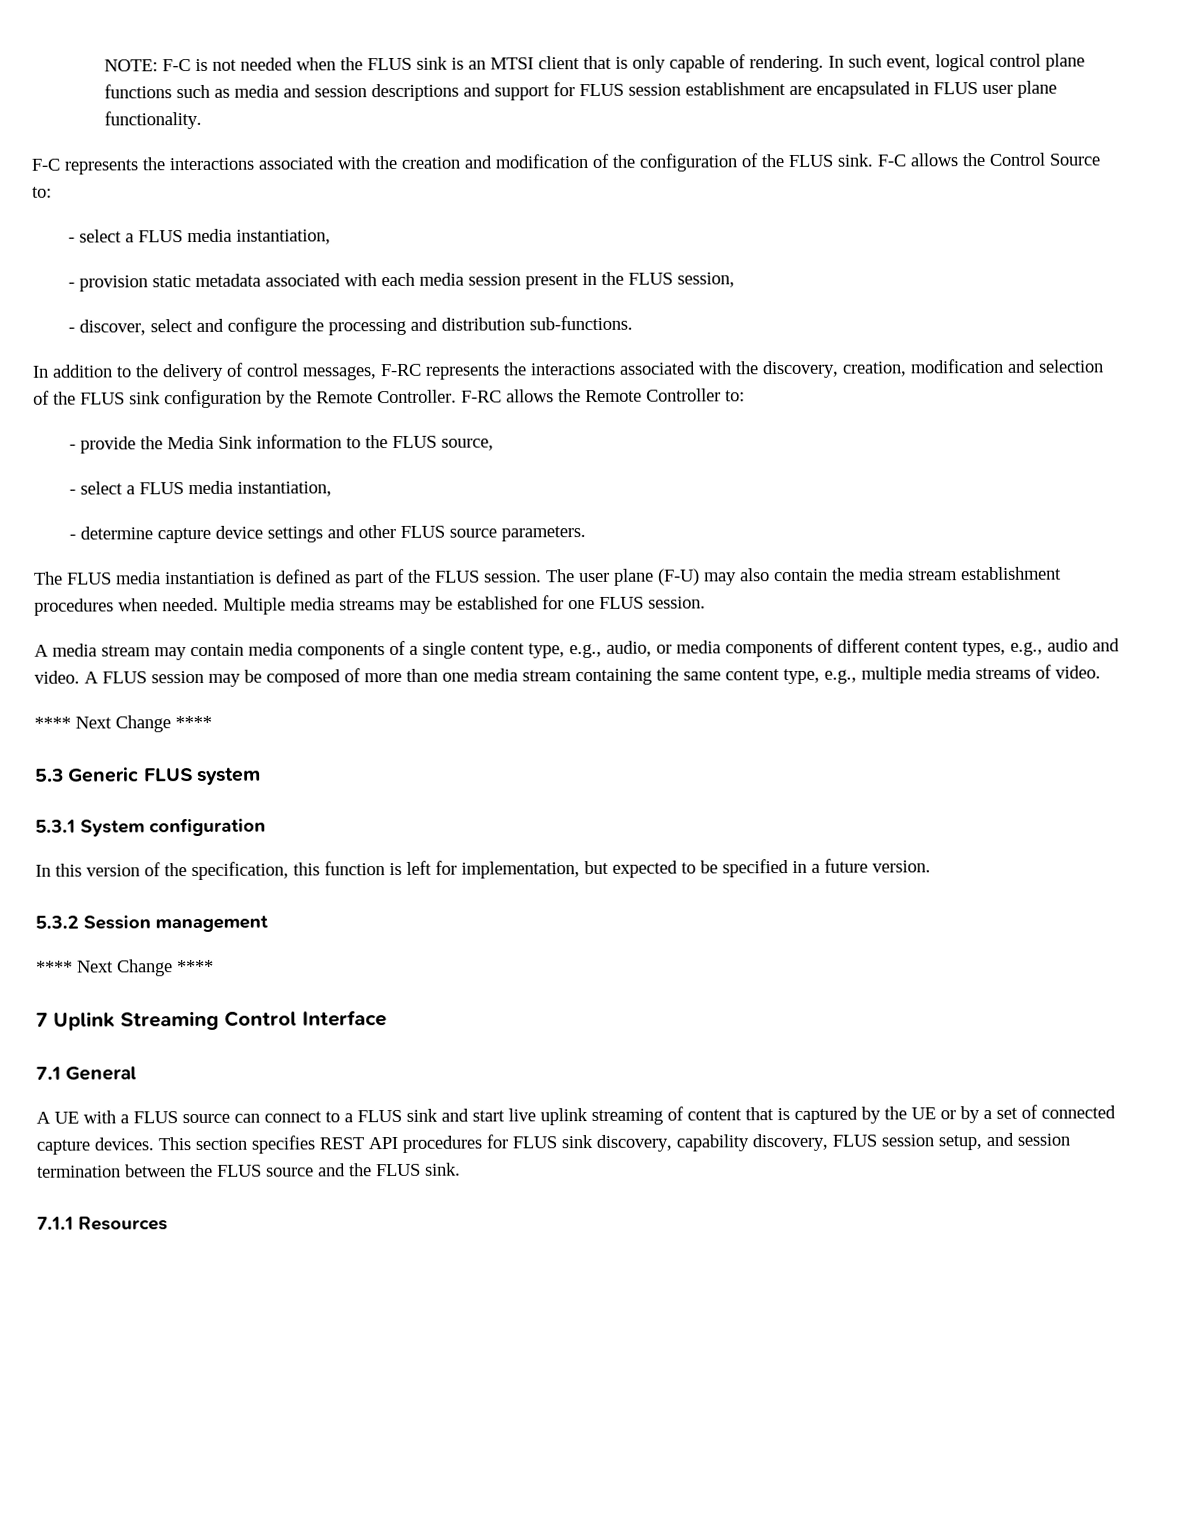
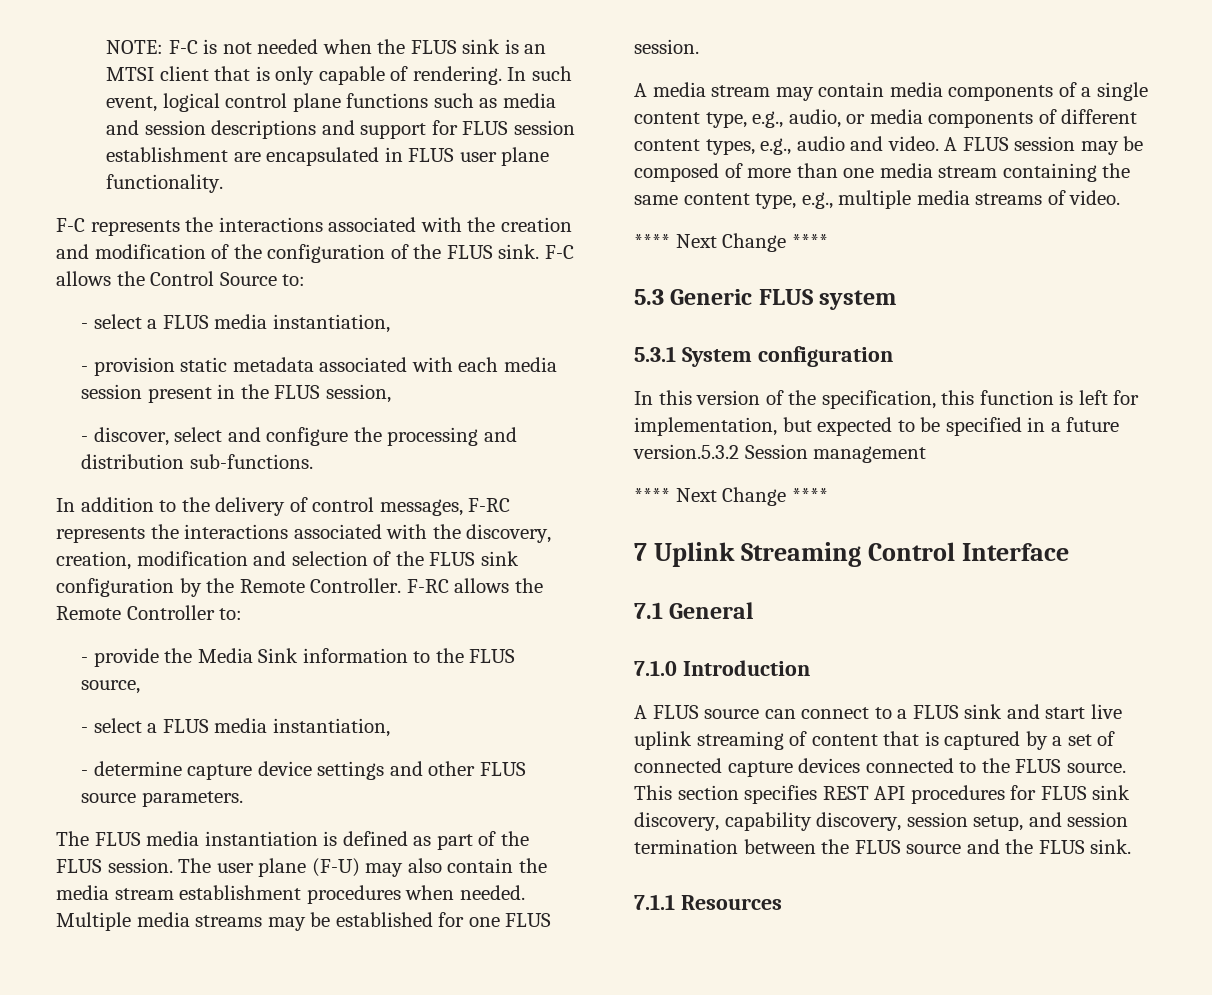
[872,860,931,873] [35,915,79,929] version. // 5.3.2 -> [633,444,739,459] version.5.3.2
[36,1110,129,1124] // A UE with a -> [634,660,810,676] [634,705,647,719] // 7.1.0 Introduction // A
[884,1106,980,1124] the UE or by -> (1048, 740) none
[94,1137,154,1151] devices. -> [798,758,1126,773] devices connected to the FLUS source.
[832,1134,877,1147] FLUS -> (902, 821) none

